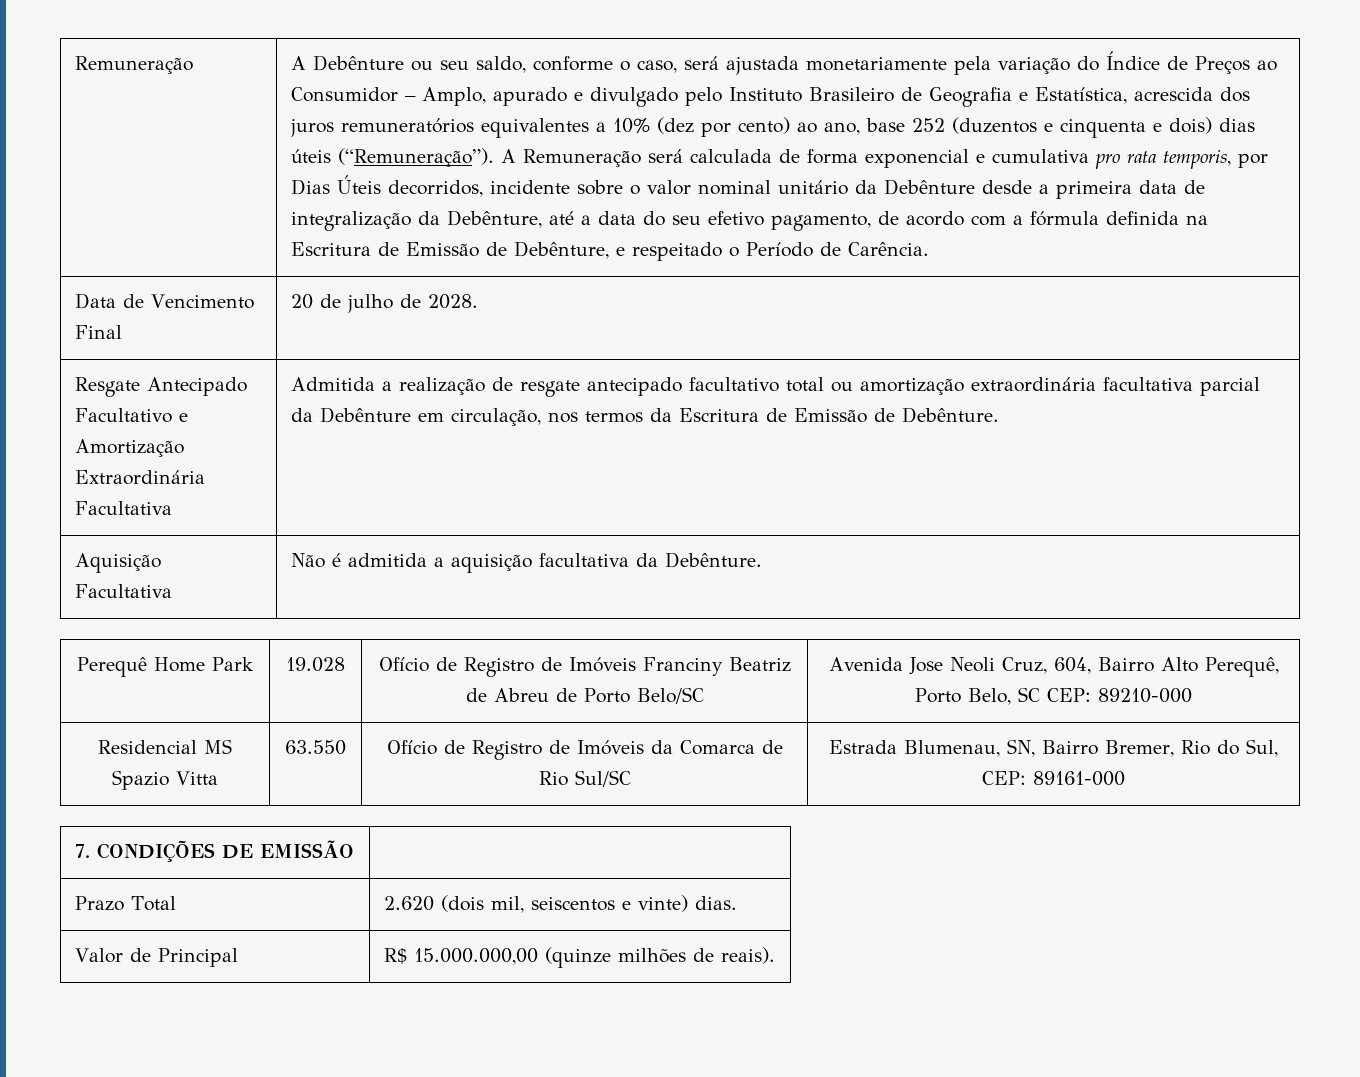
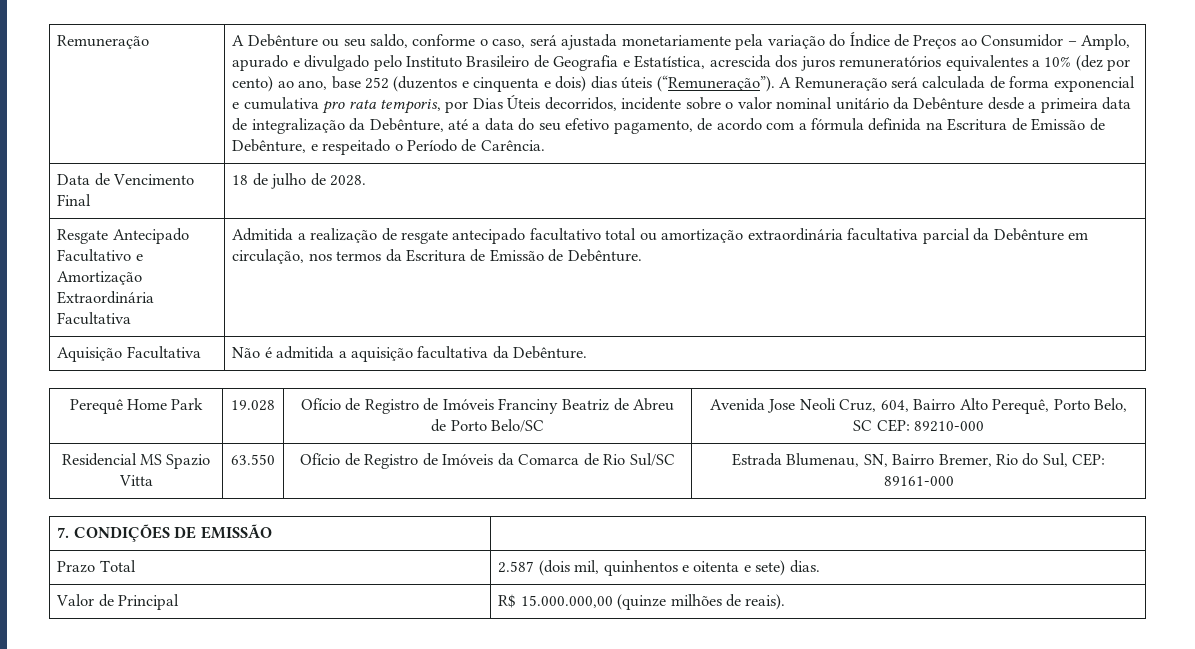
[291,294,314,309] 20 -> [232,175,249,185] 18
[384,896,435,911] 2.620 -> [498,561,535,573] 2.587
[531,895,689,912] seiscentos e vinte) -> [603,560,786,576] quinhentos e oitenta e sete)

